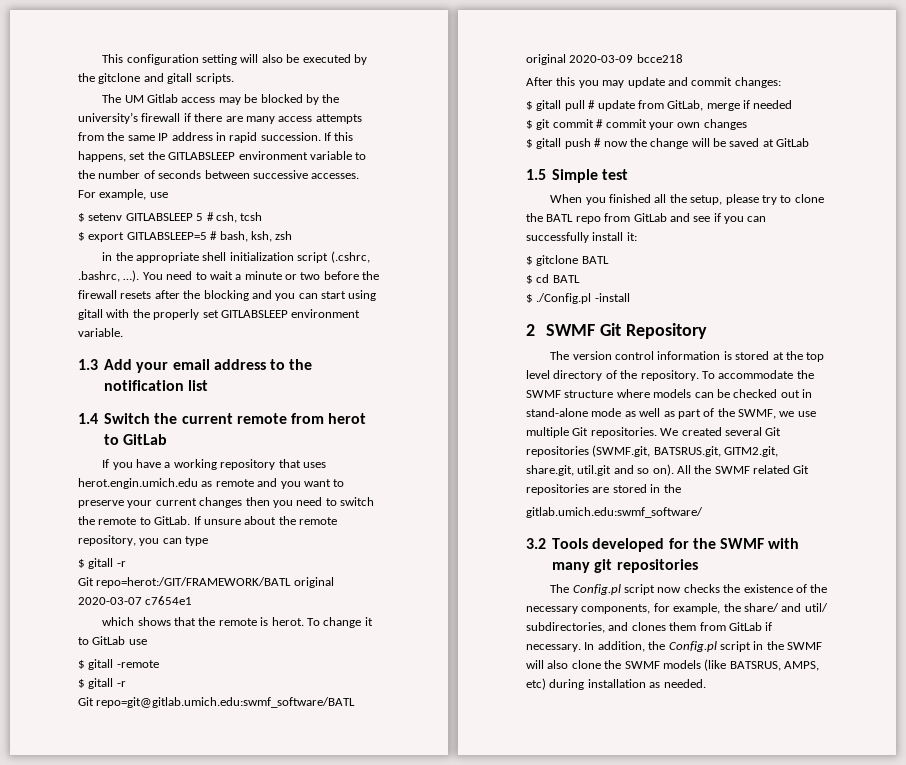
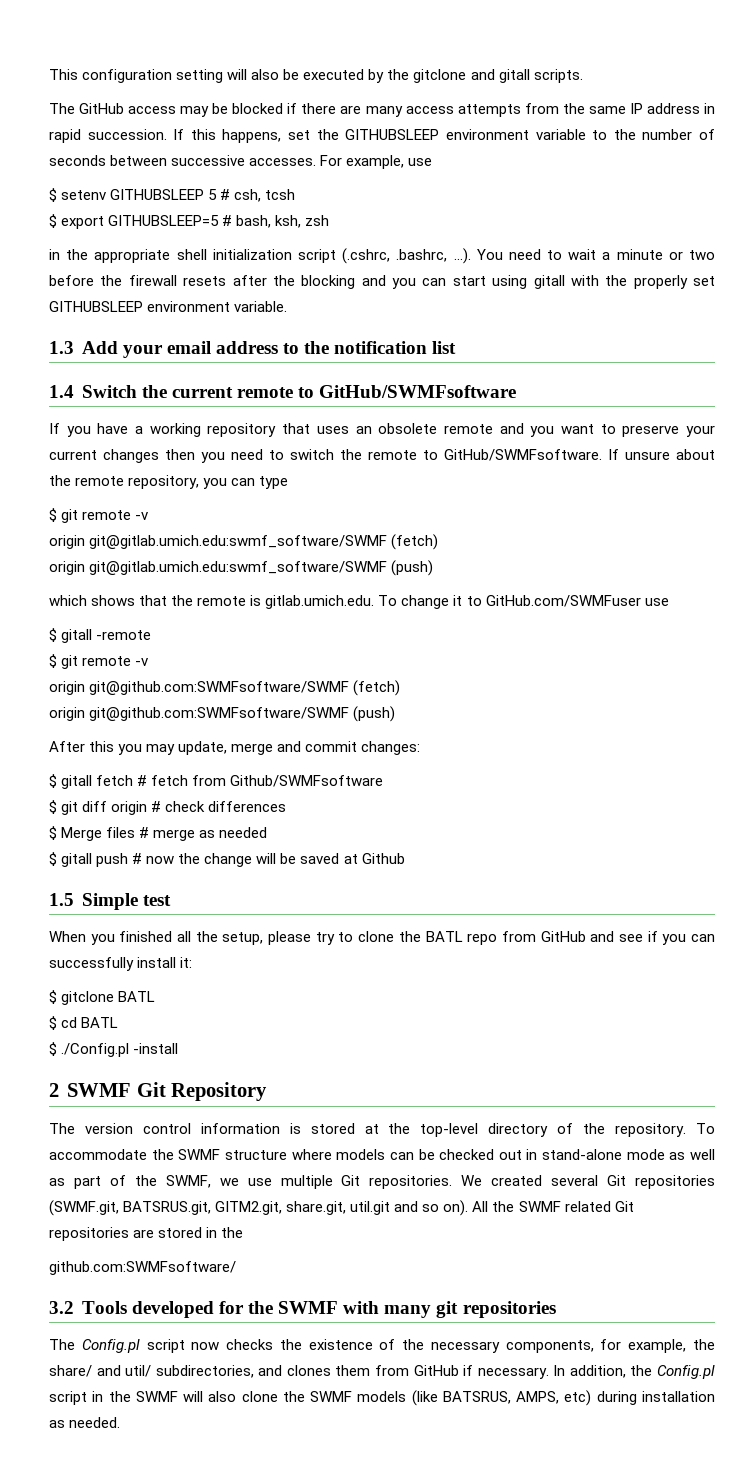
[124,94,179,103] UM Gitlab -> [79,103,125,114] GitHub
[305,94,340,105] [78,112,181,124] by the university’s firewall -> (284, 108) none
[168,152,236,160] GITLABSLEEP -> [345,129,440,140] GITHUBSLEEP
[125,213,193,221] GITLABSLEEP -> [110,189,205,200] GITHUBSLEEP
[126,232,207,240] GITLABSLEEP=5 -> [108,215,220,226] GITHUBSLEEP=5
[220,310,288,318] GITLABSLEEP -> [49,301,143,312] GITHUBSLEEP
[290,413,367,424] [104,434,168,445] from herot to GitLab -> [298,385,517,398] to GitHub/SWMFsoftware
[78,478,213,489] herot.engin.umich.edu as -> [355,423,438,434] an obsolete
[154,516,191,525] GitLab. -> [444,449,602,461] GitHub/SWMFsoftware.
[88,558,126,569] [78,577,334,588] [78,596,193,605] gitall -r // Git repo=herot:/GIT/FRAMEWORK/BATL original 2020-03-07 c7654e1 -> [61,509,149,523] [49,534,439,550] [49,560,434,576] git remote -v // origin git@gitlab.umich.edu:swmf_software/SWMF (fetch) // origin git@gitlab.umich.edu:swmf_software/SWMF (push)
[271,617,304,626] herot. -> [265,595,375,609] gitlab.umich.edu.
[92,636,126,645] GitLab -> [485,595,641,607] GitHub.com/SWMFuser
[88,678,126,689] [78,697,356,708] [526,54,683,65] gitall -r // Git repo=git@gitlab.umich.edu:swmf_software/BATL original 2020-03-09 bcce218 -> [61,655,149,669] [49,680,401,696] [49,706,396,722] git remote -v // origin git@github.com:SWMFsoftware/SWMF (fetch) // origin git@github.com:SWMFsoftware/SWMF (push)
[627,77,665,88] update -> [178,741,274,755] update, merge
[564,100,793,111] [526,119,747,130] pull # update from GitLab, merge if needed // $ git commit # commit your own changes -> [96,775,384,787] [49,800,287,815] [49,826,268,841] fetch # fetch from Github/SWMFsoftware // $ git diff origin # check differences // $ Merge files # merge as needed
[776,138,810,147] GitLab -> [361,853,405,864] Github
[633,213,667,222] GitLab -> [540,931,586,942] GitHub
[806,352,825,362] [526,370,550,379] top level -> [420,1123,479,1137] top-level
[526,507,703,518] gitlab.umich.edu:swmf_software/ -> [49,1261,236,1275] github.com:SWMFsoftware/
[728,622,762,631] GitLab -> [413,1365,459,1376] GitHub

